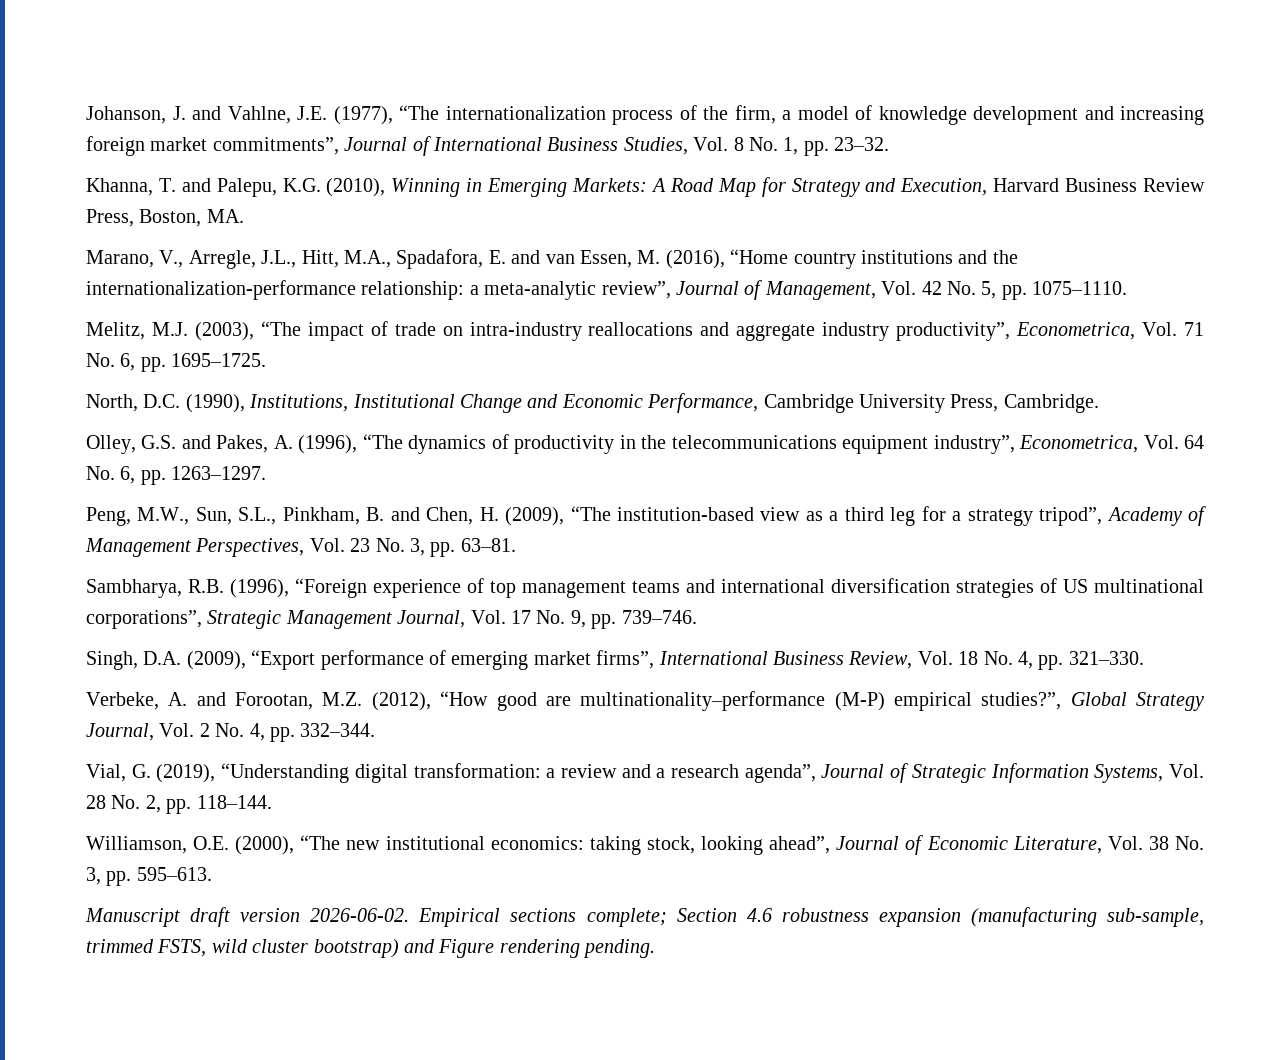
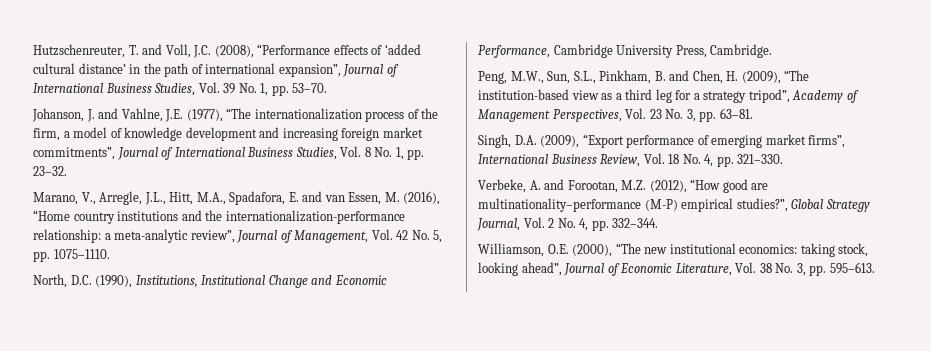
(86, 115) none -> [33,44,421,58] [33,63,399,77] [33,82,328,96] Hutzschenreuter, T. and Voll, J.C. (2008), “Performance effects of ‘added cultural distance’ in the path of international expansion”, Journal of International Business Studies, Vol. 39 No. 1, pp. 53–70. //
[86,177,1205,197] [86,209,244,227] // Khanna, T. and Palepu, K.G. (2010), Winning in Emerging Markets: A Road Map for Strategy and Execution, Harvard Business Review Press, Boston, MA. -> (67, 171) none
[86,321,1204,341] [86,353,267,372] // Melitz, M.J. (2003), “The impact of trade on intra-industry reallocations and aggregate industry productivity”, Econometrica, Vol. 71 No. 6, pp. 1695–1725. -> (110, 254) none
[86,434,1205,454] [86,466,267,485] // Olley, G.S. and Pakes, A. (1996), “The dynamics of productivity in the telecommunications equipment industry”, Econometrica, Vol. 64 No. 6, pp. 1263–1297. -> (773, 51) none
[86,578,1204,598] [86,610,697,629] // Sambharya, R.B. (1996), “Foreign experience of top management teams and international diversification strategies of US multinational corporations”, Strategic Management Journal, Vol. 17 No. 9, pp. 739–746. -> (753, 113) none
[86,763,1205,783] [86,795,272,814] // Vial, G. (2019), “Understanding digital transformation: a review and a research agenda”, Journal of Strategic Information Systems, Vol. 28 No. 2, pp. 118–144. -> (659, 223) none
[85,907,1205,927] [86,939,656,958] // Manuscript draft version 2026-06-02. Empirical sections complete; Section 4.6 robustness expansion (manufacturing sub-sample, trimmed FSTS, wild cluster bootstrap) and Figure rendering pending. -> (875, 268) none

